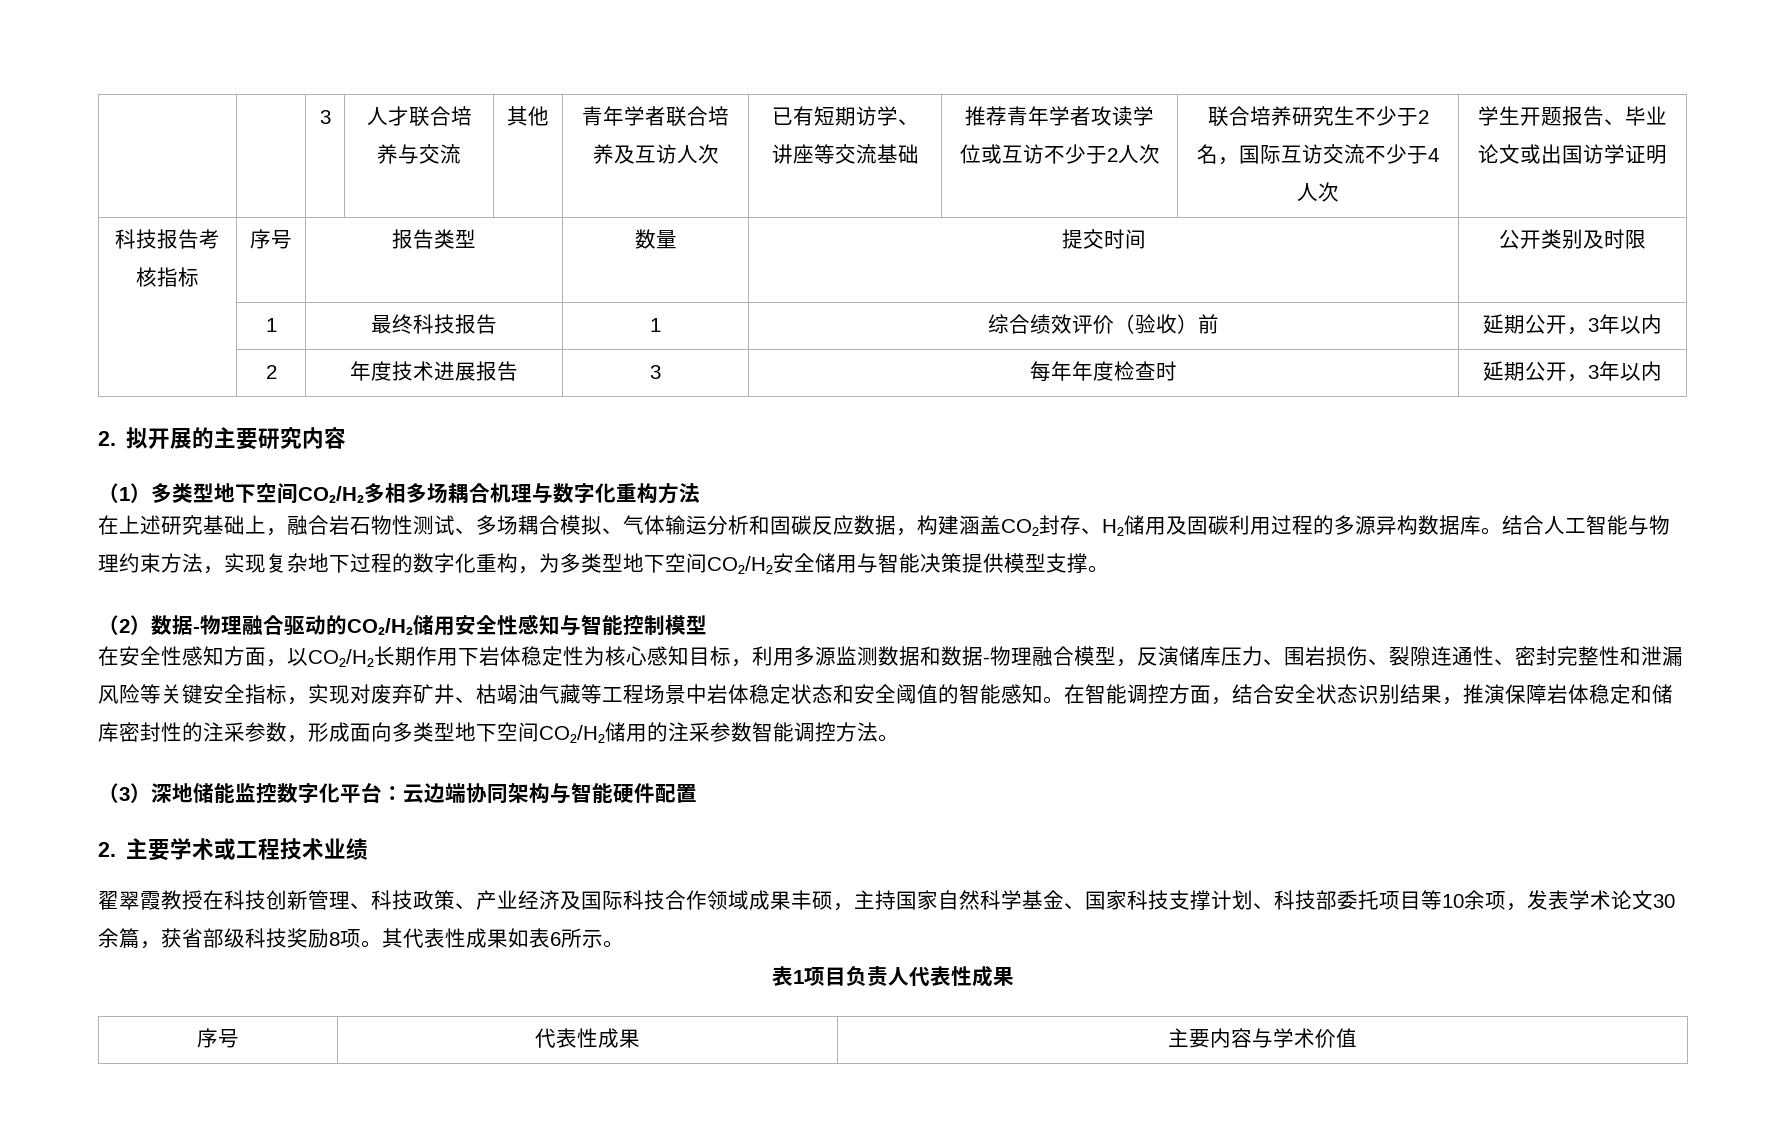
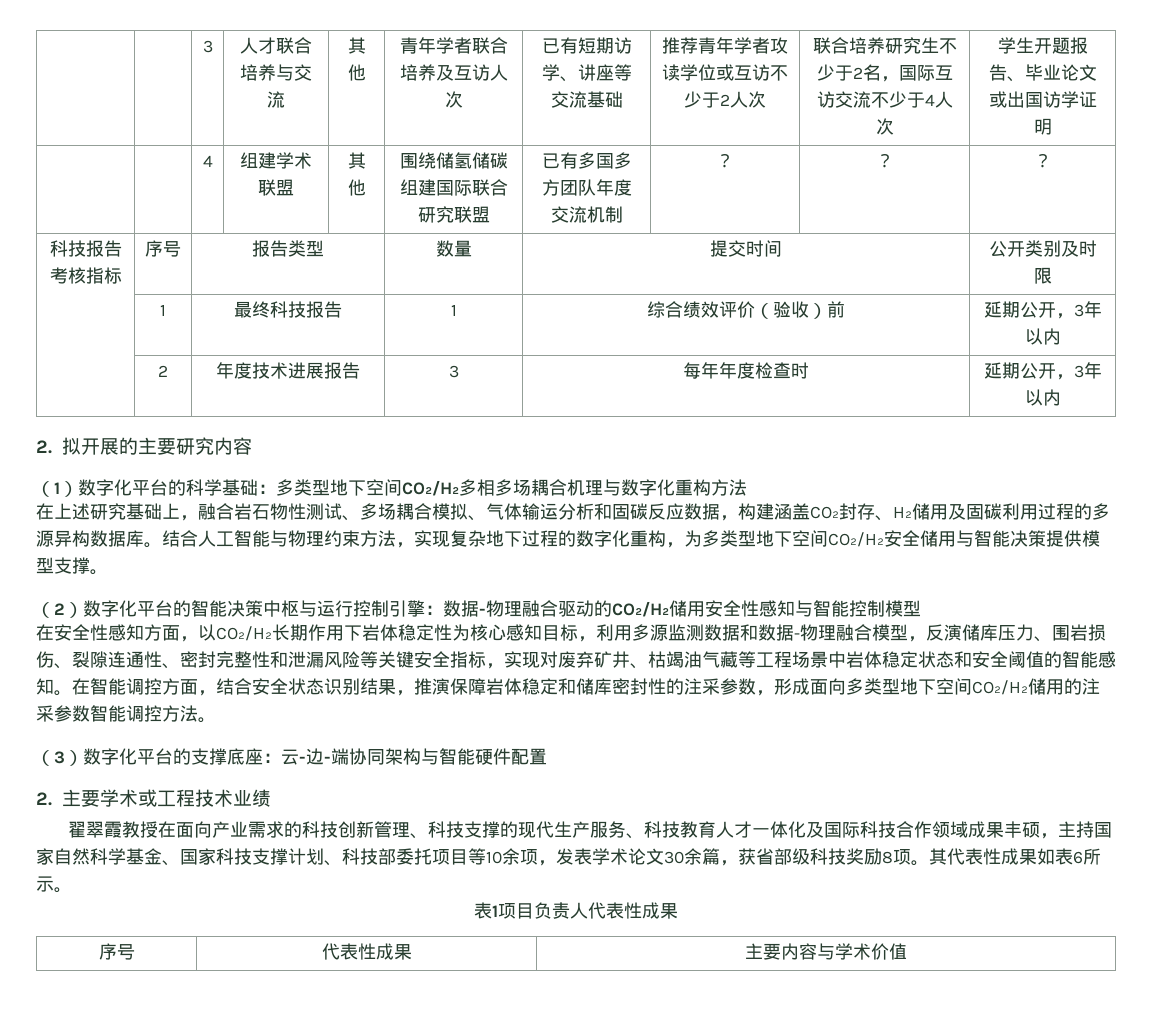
(1667, 154) none -> [202,155,213,167] [240,152,312,169] [258,179,294,196] [347,152,366,169] [347,179,366,196] [399,152,508,169] [399,179,508,196] [417,206,490,223] [541,152,632,169] [541,179,632,196] [550,206,623,223] [716,153,734,168] [875,153,894,168] [1033,153,1052,168] // | | 4 | 组建学术联盟 | 其他 | 围绕储氢储碳组建国际联合研究联盟 | 已有多国多方团队年度交流机制 | ？ | ？ | ？
(151, 493) none -> [78,479,276,496] 数字化平台的科学基础：
(172, 625) none -> [101,600,461,617] 字化平台的智能决策中枢与运行控制引擎：数
[151,783,445,803] 深地储能监控数字化平台：云边 -> [83,748,331,765] 数字化平台的支撑底座：云-边-
(224, 900) none -> [175,821,302,838] 面向产业需求的
[413,890,560,910] 政策、产业经济 -> [463,821,806,839] 支撑的现代生产服务、科技教育人才一体化

